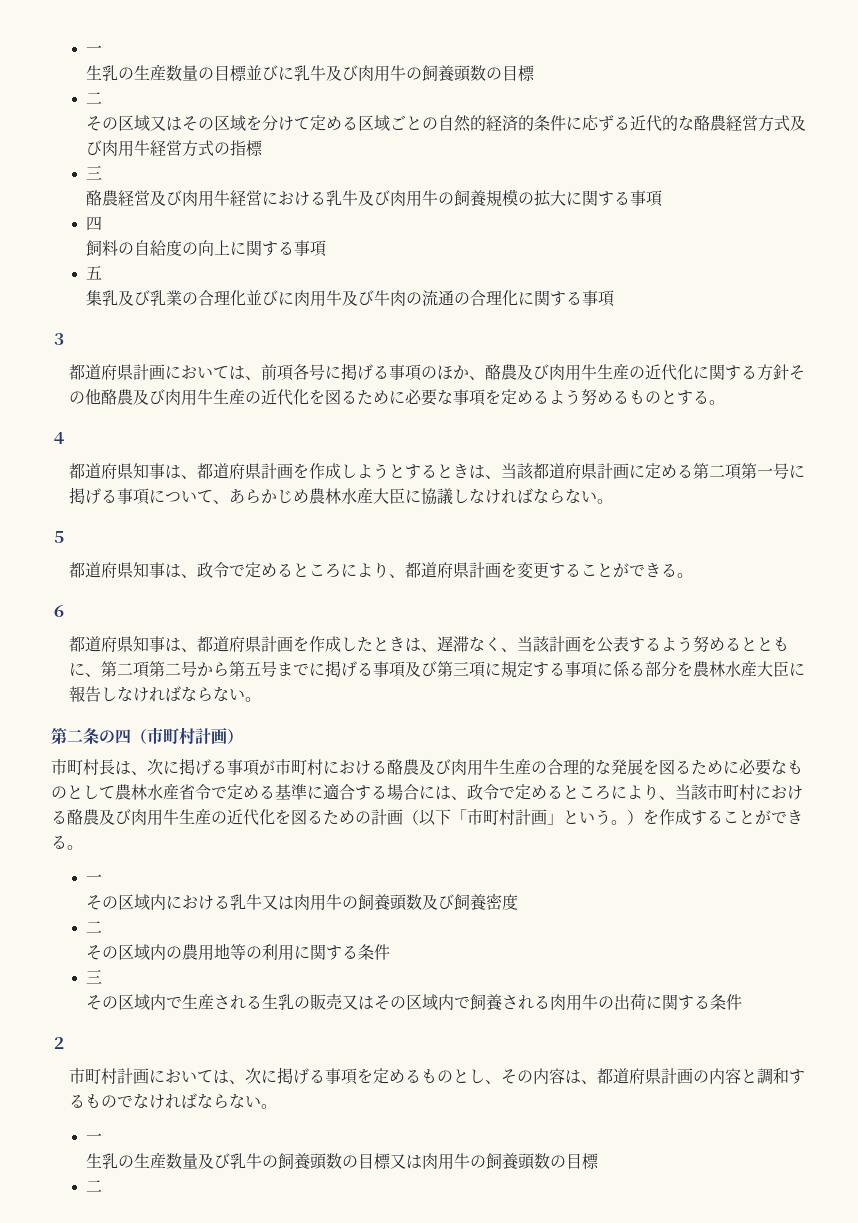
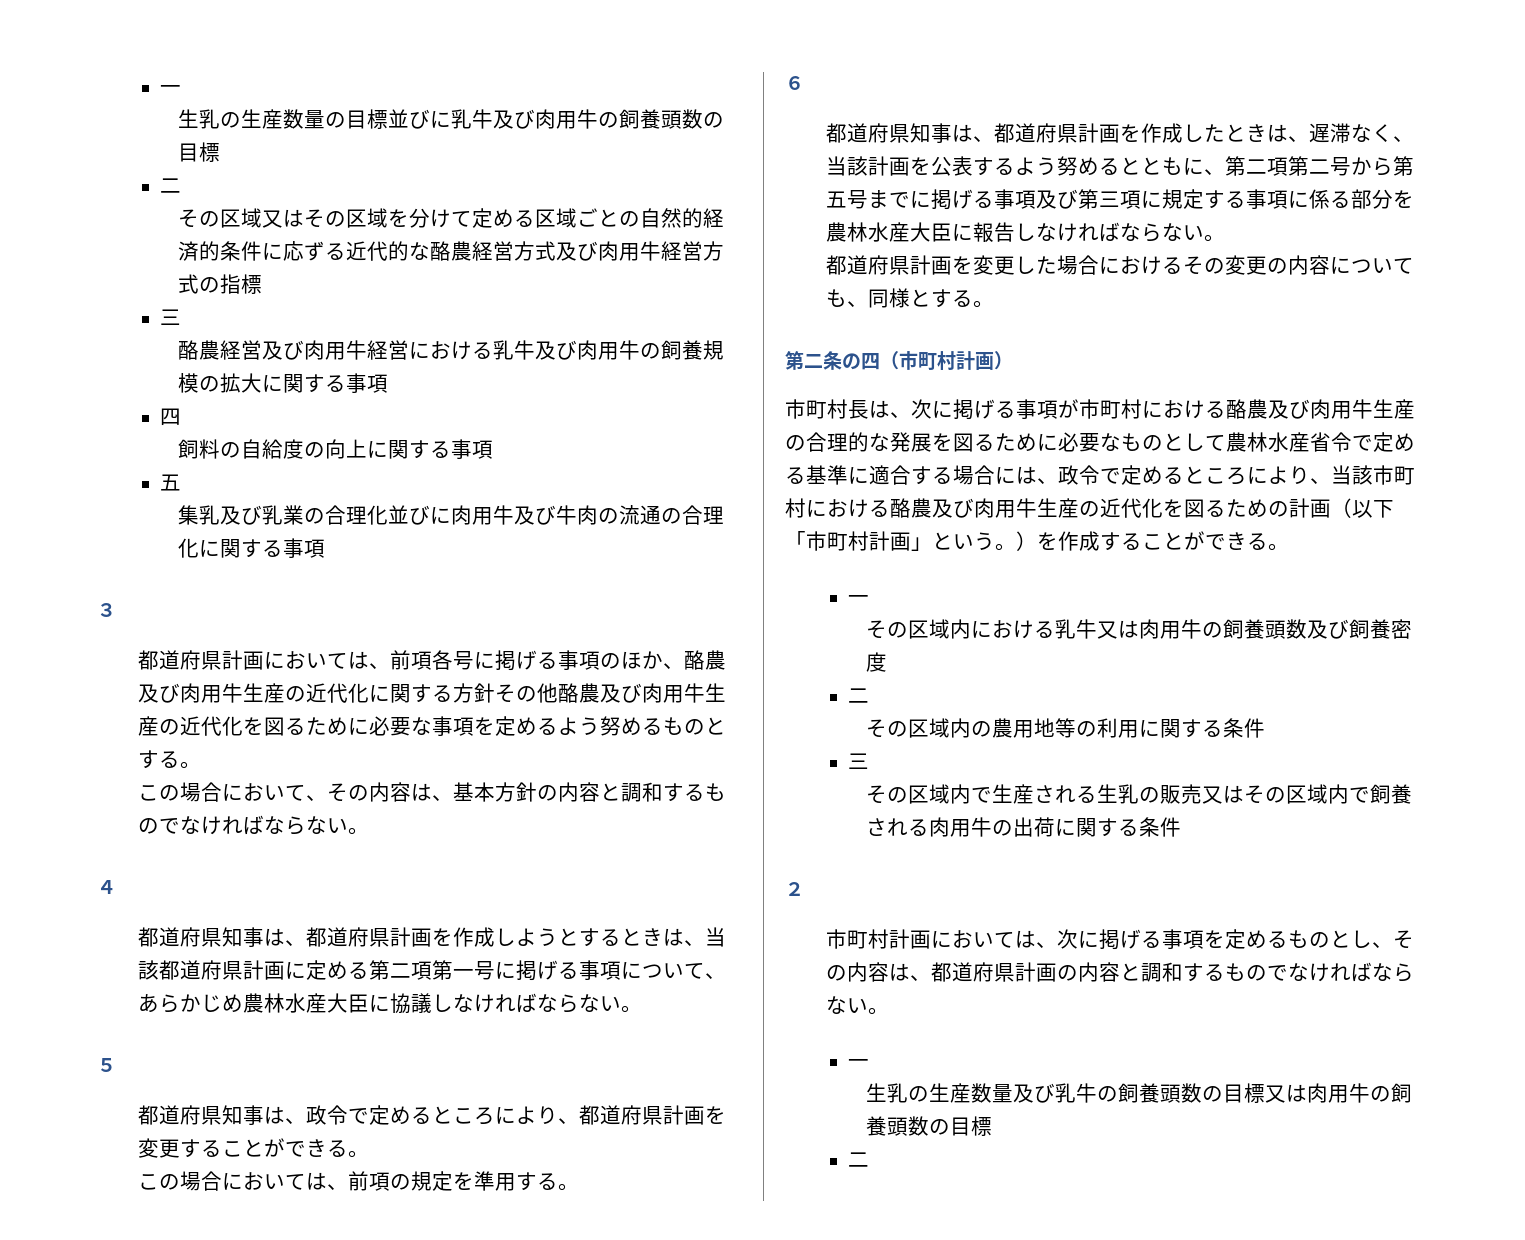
(725, 402) none -> [137,782,726,802] [137,815,369,835] // この場合において、その内容は、基本方針の内容と調和するものでなければならない。
(693, 575) none -> [137,1171,579,1191] // この場合においては、前項の規定を準用する。
(261, 699) none -> [825,255,1414,275] [825,288,994,308] // 都道府県計画を変更した場合におけるその変更の内容についても、同様とする。

